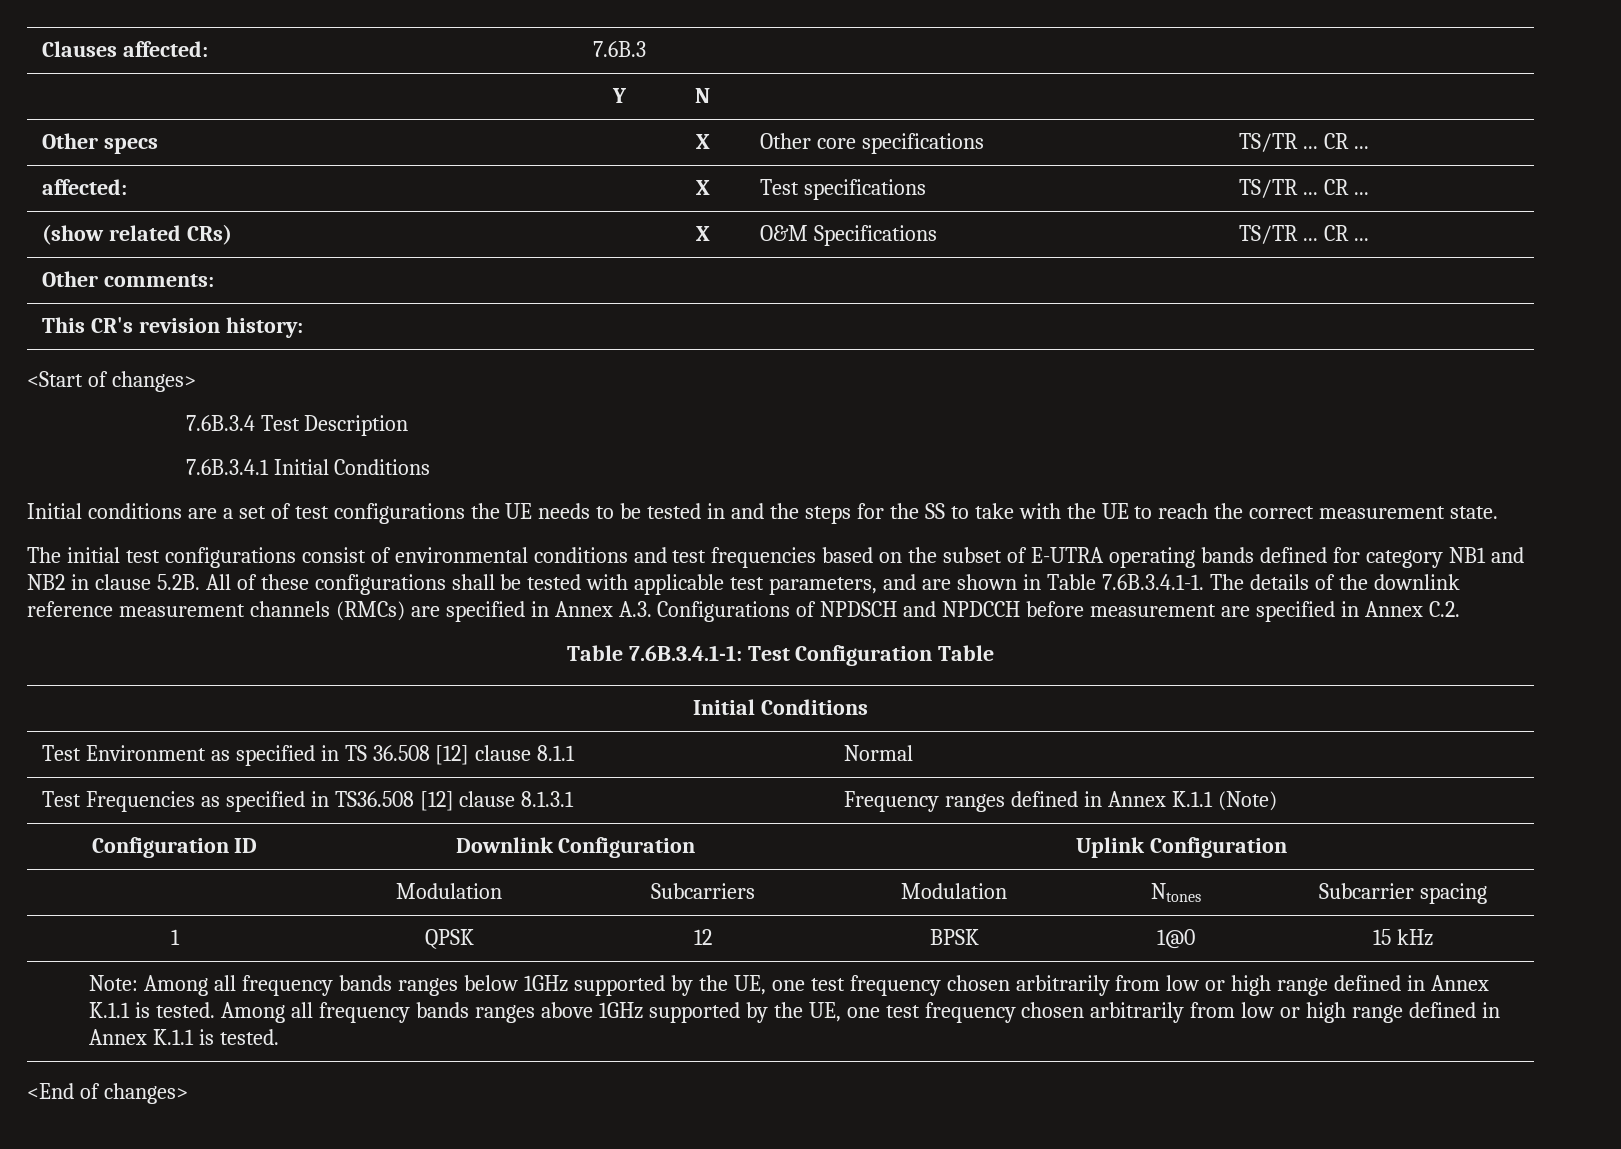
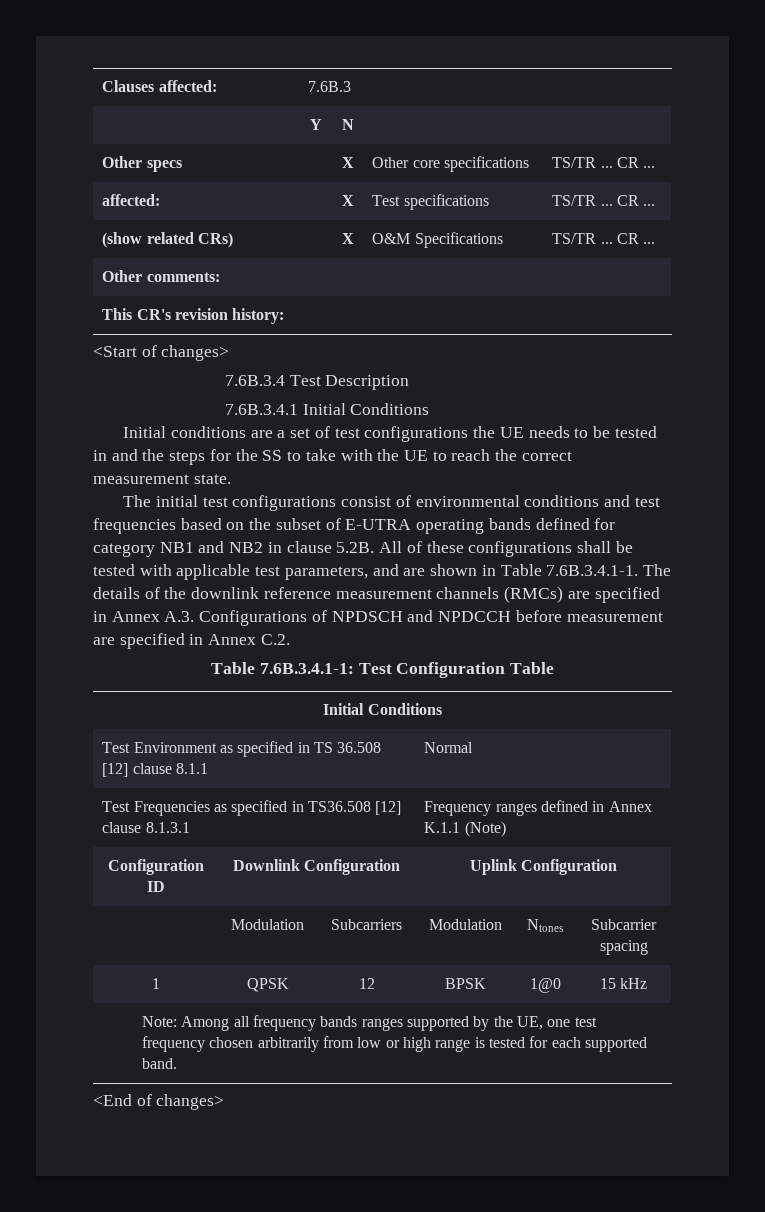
[464,975,569,992] below 1GHz -> (403, 1024) none
[1334,975,1490,991] [89,1002,1500,1023] [89,1029,280,1045] defined in Annex K.1.1 is tested. Among all frequency bands ranges above 1GHz supported by the UE, one test frequency chosen arbitrarily from low or high range defined in Annex K.1.1 is tested. -> [474,1036,647,1052] [141,1058,177,1069] is tested for each supported band.

